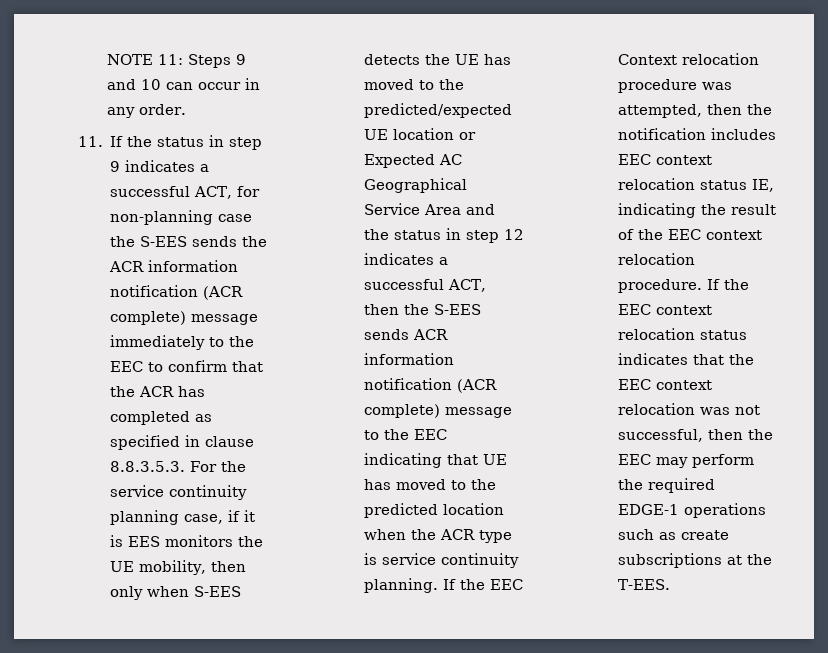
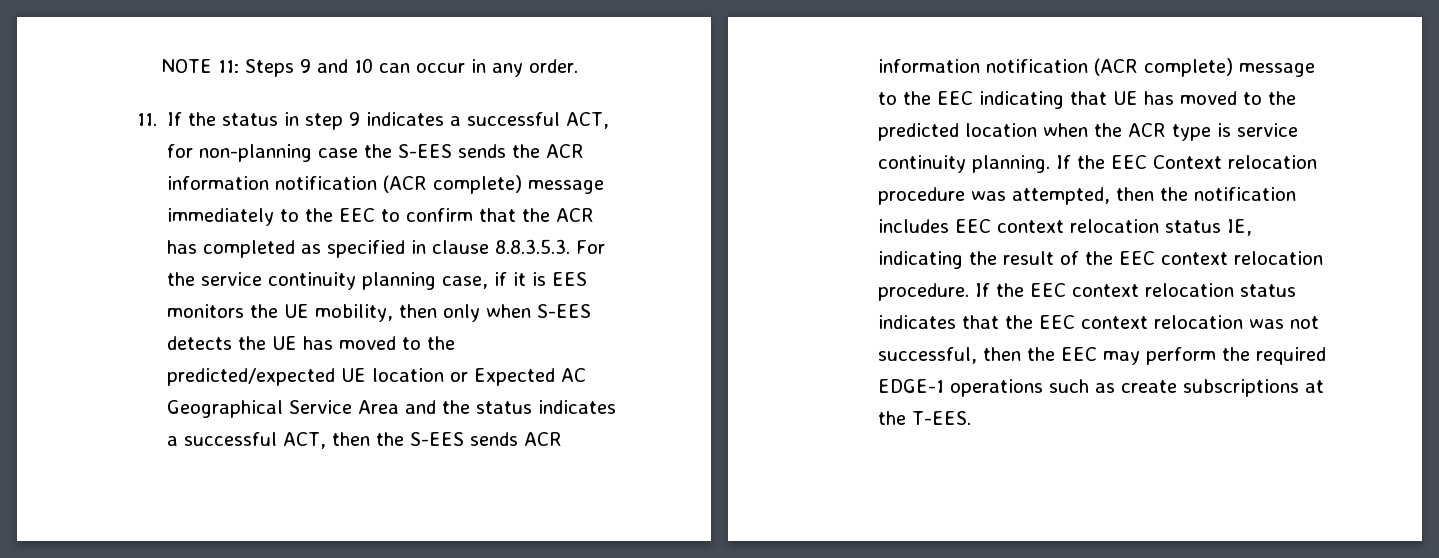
[446,228,525,243] in step 12 -> (532, 407) none

